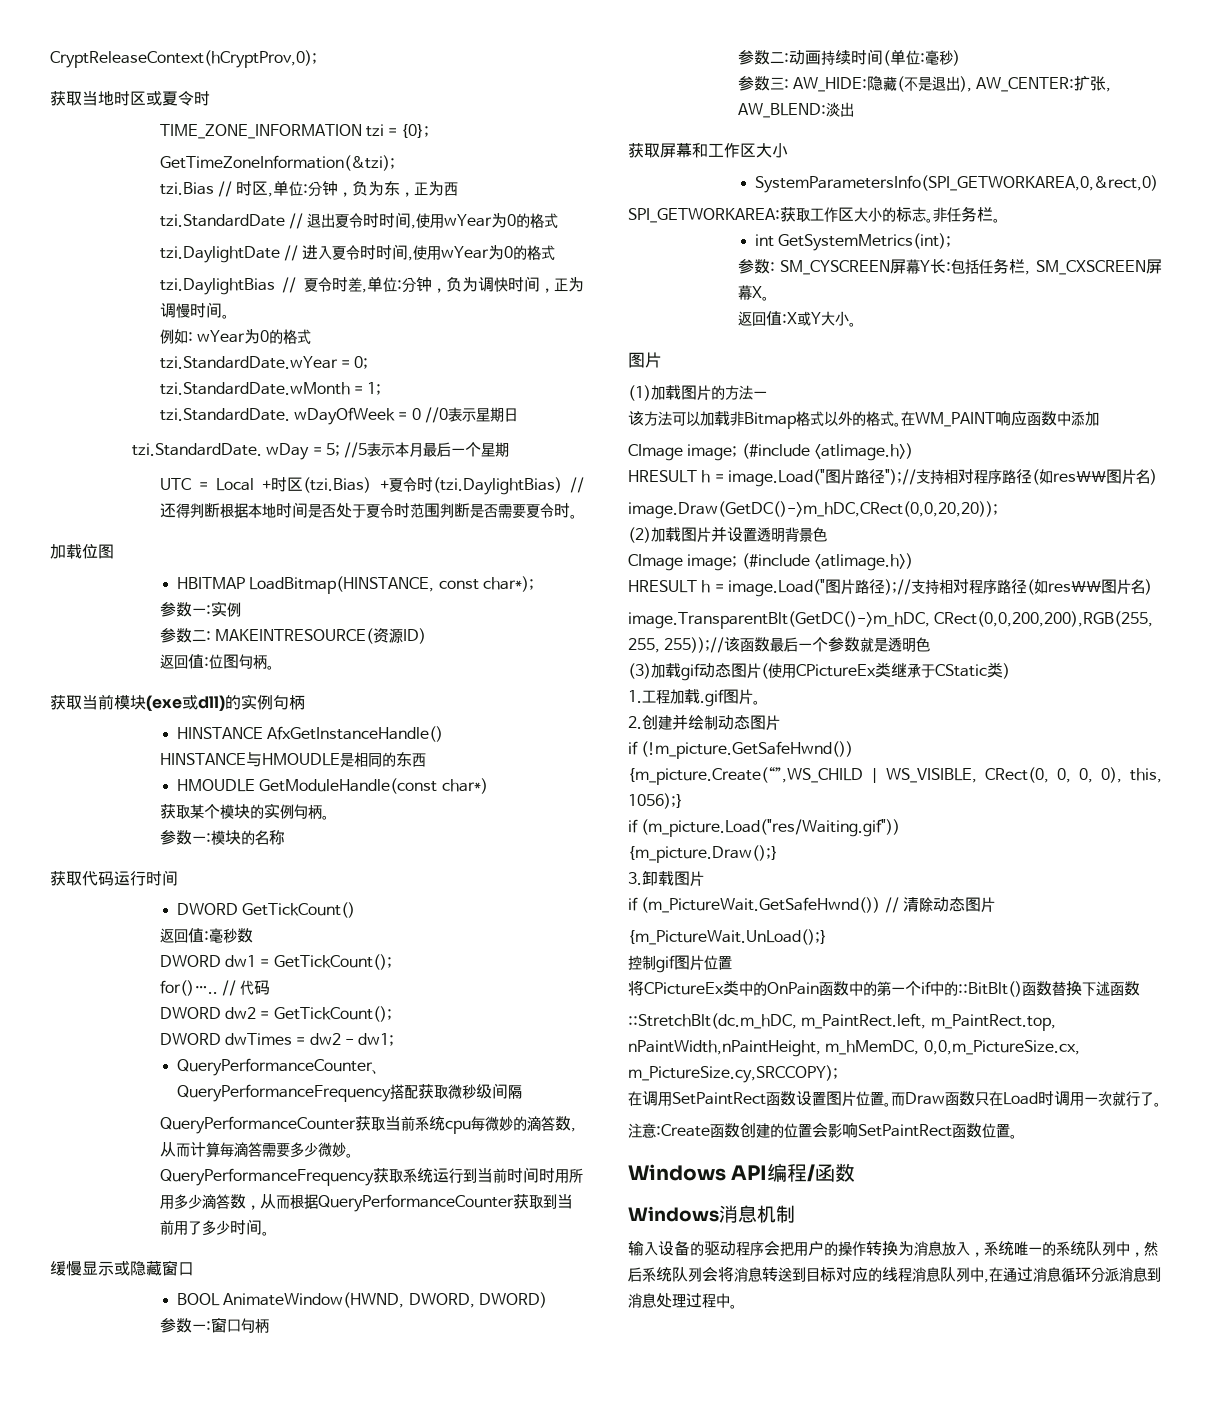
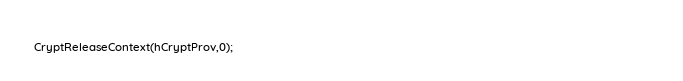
[50,91,210,106] [159,124,430,139] [159,155,395,171] [159,180,459,197] [159,212,559,229] [159,244,556,263] [159,276,584,295] [159,302,229,319] [159,329,311,345] [159,356,369,369] [159,382,382,395] [159,407,518,425] [132,442,510,460] [159,477,584,495] [159,502,577,519] [50,544,114,559] [177,576,535,594] [159,601,241,617] [159,628,426,644] [159,654,274,670] [50,694,305,711] [177,726,444,742] [159,752,426,768] [177,778,488,794] [159,803,329,820] [159,830,285,845] [50,870,178,886] [177,902,356,918] [159,928,253,943] [159,954,392,970] [159,980,271,996] [159,1006,392,1022] [159,1033,395,1046] [177,1058,380,1076] [177,1083,523,1102] [159,1116,576,1134] [159,1142,353,1158] [159,1167,583,1186] [159,1194,573,1212] [159,1219,269,1236] [50,1260,194,1276] [177,1292,548,1308] [159,1317,269,1333] [737,49,960,66] [737,76,1112,92] [737,102,854,118] [628,143,788,158] [755,175,1159,193] [628,206,1000,223] [755,233,952,251] [737,258,1162,275] [737,285,769,301] [737,311,856,327] [628,352,662,368] [628,385,767,401] [628,410,1099,429] [628,443,913,461] [628,469,1157,487] [628,501,998,519] [628,526,827,543] [628,553,913,571] [628,579,1152,597] [628,611,1154,629] [628,637,931,653] [628,662,1010,681] [628,689,760,707] [628,714,780,730] [628,741,854,759] [628,767,1162,785] [628,793,683,809] [628,819,901,837] [628,845,778,863] [628,871,704,886] [628,897,995,913] [628,929,827,945] [628,955,732,973] [628,980,1140,997] [628,1013,1056,1031] [628,1040,1080,1057] [628,1065,838,1083] [628,1091,1161,1107] [628,1122,1017,1139] [628,1163,856,1182] [628,1205,795,1223] [628,1240,1158,1257] [628,1266,1161,1283] [628,1293,737,1309] // 获取当地时区或夏令时 // TIME_ZONE_INFORMATION tzi = {0}; // GetTimeZoneInformation(&tzi); // tzi.Bias // 时区,单位:分钟，负为东，正为西 // tzi.StandardDate // 退出夏令时时间,使用wYear为0的格式 // tzi.DaylightDate // 进入夏令时时间,使用wYear为0的格式 // tzi.DaylightBias // 夏令时差,单位:分钟，负为调快时间，正为调慢时间。 // 例如: wYear为0的格式 // tzi.StandardDate.wYear = 0; // tzi.StandardDate.wMonth = 1; // tzi.StandardDate. wDayOfWeek = 0 //0表示星期日 // tzi.StandardDate. wDay = 5; //5表示本月最后一个星期 // UTC = Local +时区(tzi.Bias) +夏令时(tzi.DaylightBias) // 还得判断根据本地时间是否处于夏令时范围判断是否需要夏令时。 // 加载位图 // HBITMAP LoadBitmap(HINSTANCE, const char*); // 参数一:实例 // 参数二: MAKEINTRESOURCE(资源ID) // 返回值:位图句柄。 // 获取当前模块(exe或dll)的实例句柄 // HINSTANCE AfxGetInstanceHandle() // HINSTANCE与HMOUDLE是相同的东西 // HMOUDLE GetModuleHandle(const char*) // 获取某个模块的实例句柄。 // 参数一:模块的名称 // 获取代码运行时间 // DWORD GetTickCount() // 返回值:毫秒数 // DWORD dw1 = GetTickCount(); // for()….. // 代码 // DWORD dw2 = GetTickCount(); // DWORD dwTimes = dw2 - dw1; // QueryPerformanceCounter、QueryPerformanceFrequency搭配获取微秒级间隔 // QueryPerformanceCounter获取当前系统cpu每微妙的滴答数,从而计算每滴答需要多少微妙。 // QueryPerformanceFrequency获取系统运行到当前时间时用所用多少滴答数，从而根据QueryPerformanceCounter获取到当前用了多少时间。 // 缓慢显示或隐藏窗口 // BOOL AnimateWindow(HWND, DWORD, DWORD) // 参数一:窗口句柄 // 参数二:动画持续时间(单位:毫秒) // 参数三: AW_HIDE:隐藏(不是退出), AW_CENTER:扩张, AW_BLEND:淡出 // 获取屏幕和工作区大小 // SystemParametersInfo(SPI_GETWORKAREA,0,&rect,0) // SPI_GETWORKAREA:获取工作区大小的标志。非任务栏。 // int GetSystemMetrics(int); // 参数: SM_CYSCREEN屏幕Y长:包括任务栏, SM_CXSCREEN屏幕X。 // 返回值:X或Y大小。 // 图片 // (1)加载图片的方法一 // 该方法可以加载非Bitmap格式以外的格式。在WM_PAINT响应函数中添加 // CImage image; (#include <atlimage.h>) // HRESULT h = image.Load("图片路径");//支持相对程序路径(如res\\图片名) // image.Draw(GetDC()->m_hDC,CRect(0,0,20,20)); // (2)加载图片并设置透明背景色 // CImage image; (#include <atlimage.h>) // HRESULT h = image.Load("图片路径);//支持相对程序路径(如res\\图片名) // image.TransparentBlt(GetDC()->m_hDC, CRect(0,0,200,200),RGB(255, 255, 255));//该函数最后一个参数就是透明色 // (3)加载gif动态图片(使用CPictureEx类继承于CStatic类) // 1.工程加载.gif图片。 // 2.创建并绘制动态图片 // if (!m_picture.GetSafeHwnd()) // {m_picture.Create(“”,WS_CHILD | WS_VISIBLE, CRect(0, 0, 0, 0), this, 1056);} // if (m_picture.Load("res/Waiting.gif")) // {m_picture.Draw();} // 3.卸载图片 // if (m_PictureWait.GetSafeHwnd()) // 清除动态图片 // {m_PictureWait.UnLoad();} // 控制gif图片位置 // 将CPictureEx类中的OnPain函数中的第一个if中的::BitBlt()函数替换下述函数 // ::StretchBlt(dc.m_hDC, m_PaintRect.left, m_PaintRect.top, nPaintWidth,nPaintHeight, m_hMemDC, 0,0,m_PictureSize.cx, m_PictureSize.cy,SRCCOPY); // 在调用SetPaintRect函数设置图片位置。而Draw函数只在Load时调用一次就行了。 // 注意:Create函数创建的位置会影响SetPaintRect函数位置。 // Windows API编程/函数 // Windows消息机制 // 输入设备的驱动程序会把用户的操作转换为消息放入，系统唯一的系统队列中，然后系统队列会将消息转送到目标对应的线程消息队列中,在通过消息循环分派消息到消息处理过程中。 -> (233, 48) none

